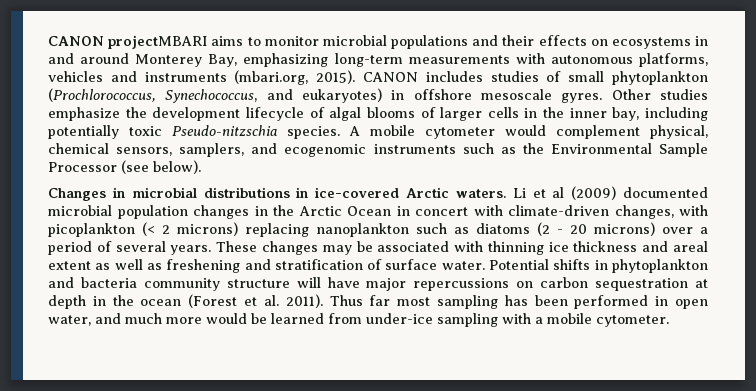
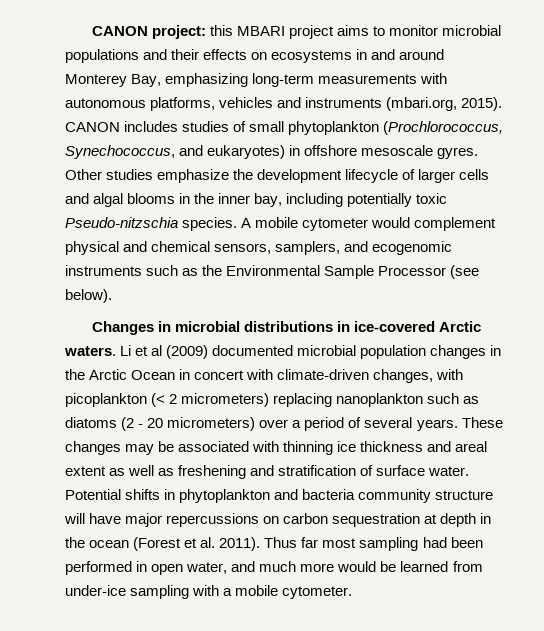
[48,35,208,49] CANON projectMBARI -> [92,25,335,39] CANON project: this MBARI project
[329,107,519,121] algal blooms of larger cells -> [418,169,490,183] [65,193,176,207] larger cells and algal blooms
[650,125,708,139] physical, -> [65,241,148,255] physical and
[177,222,238,236] microns) -> [181,393,270,407] micrometers)
[594,222,655,236] microns) -> [167,417,256,431] micrometers)
[504,295,528,306] has -> [422,537,447,548] had

